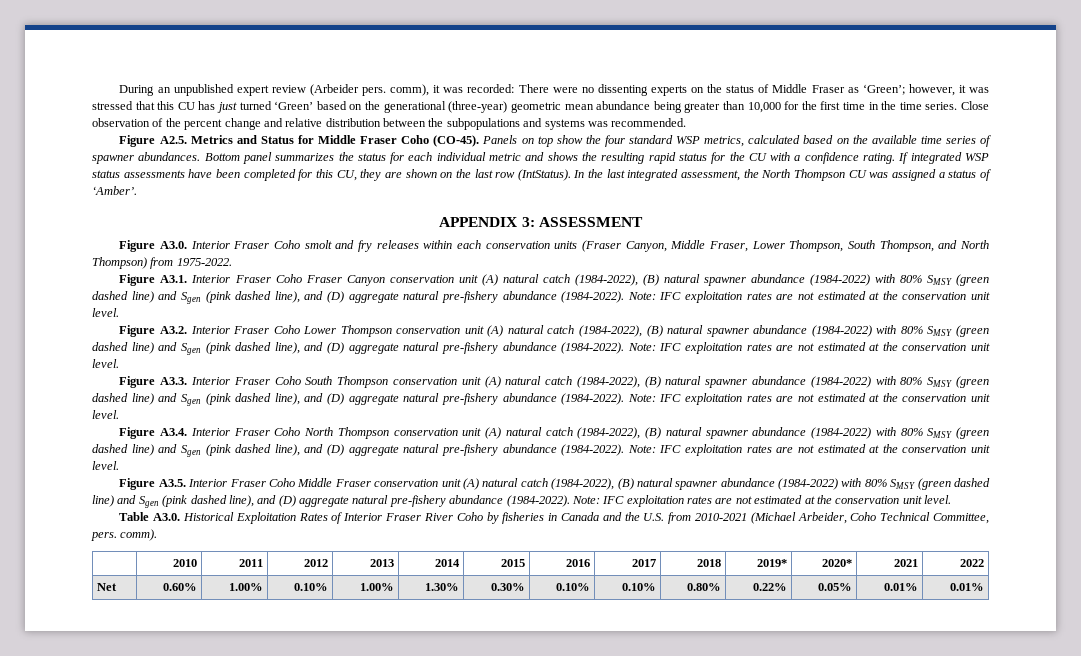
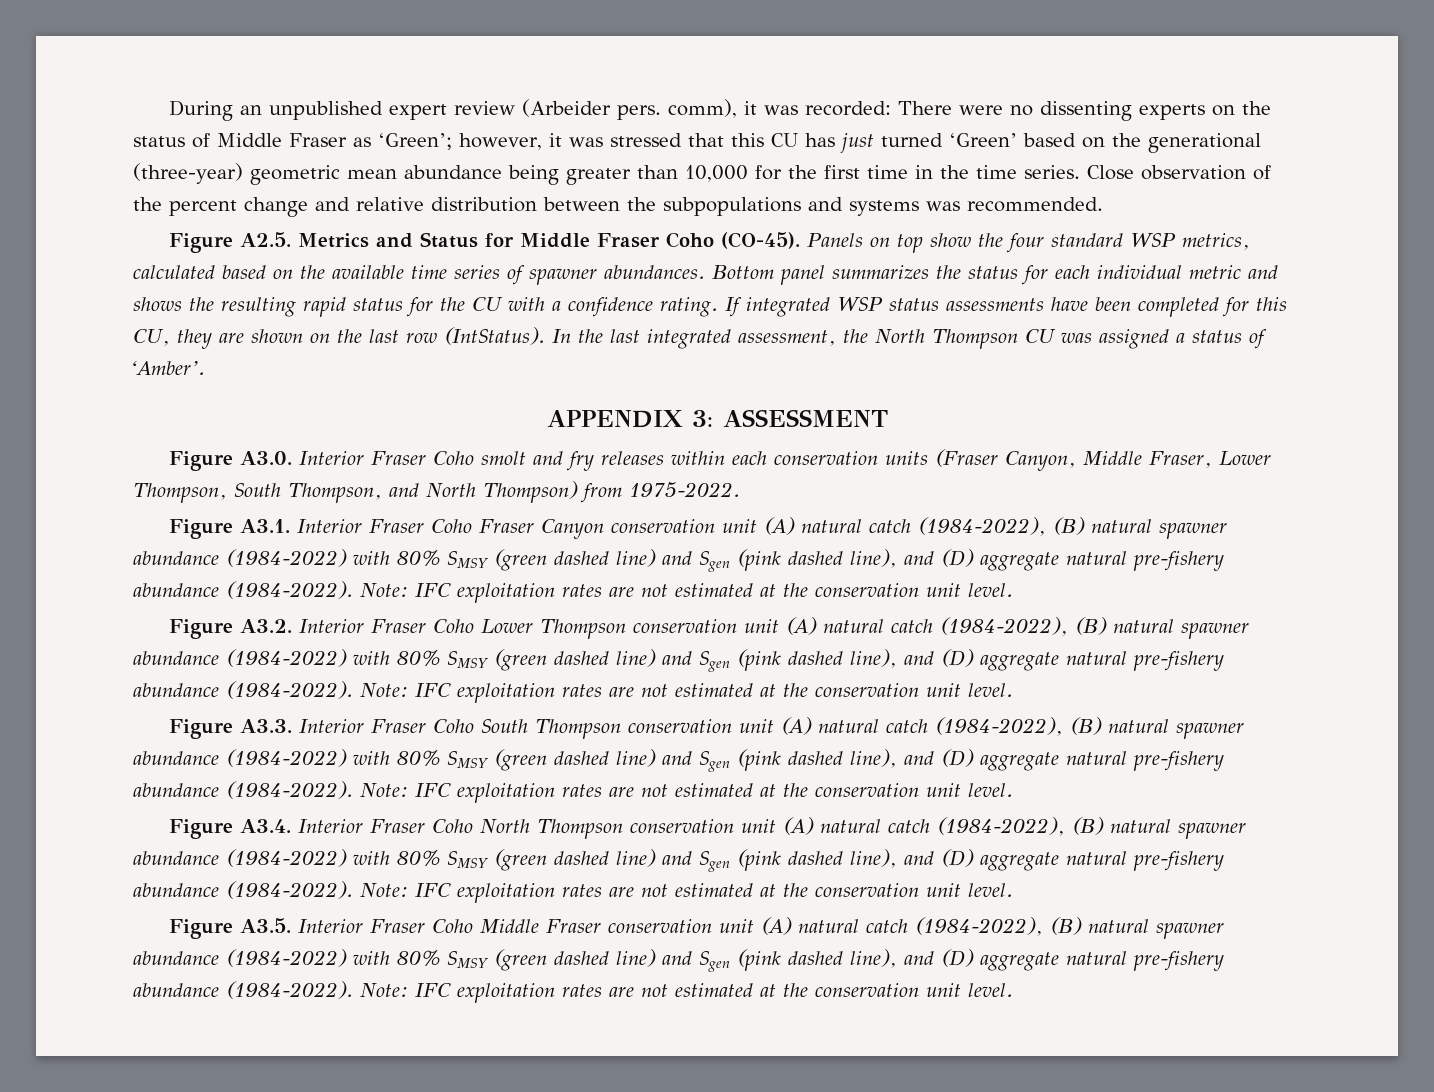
[119,512,990,524] [91,529,158,541] [172,559,197,567] [238,559,263,567] [303,559,328,567] [369,559,394,567] [434,559,460,567] [500,559,525,567] [565,559,590,567] [631,559,656,567] [696,559,721,567] [756,559,787,567] [821,559,852,567] [893,559,918,567] [959,559,984,567] [97,583,118,591] [162,583,197,591] [228,583,263,591] [293,583,328,591] [359,583,394,591] [424,583,459,591] [490,583,525,591] [555,583,590,591] [621,583,656,591] [686,583,721,591] [752,583,787,591] [817,583,852,591] [883,583,918,591] [949,583,984,591] // Table A3.0. Historical Exploitation Rates of Interior Fraser River Coho by fisheries in Canada and the U.S. from 2010-2021 (Michael Arbeider, Coho Technical Committee, pers. comm). // | 2010 | 2011 | 2012 | 2013 | 2014 | 2015 | 2016 | 2017 | 2018 | 2019* | 2020* | 2021 | 2022 // Net | 0.60% | 1.00% | 0.10% | 1.00% | 1.30% | 0.30% | 0.10% | 0.10% | 0.80% | 0.22% | 0.05% | 0.01% | 0.01% -> (1013, 990) none

